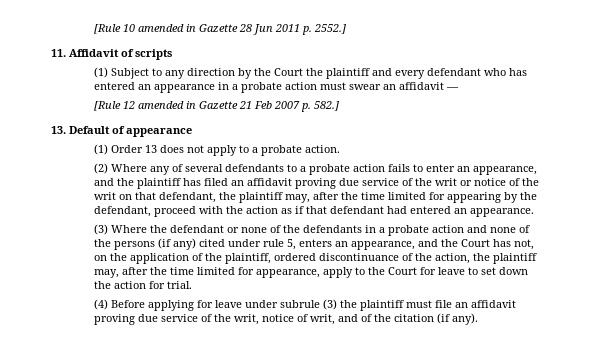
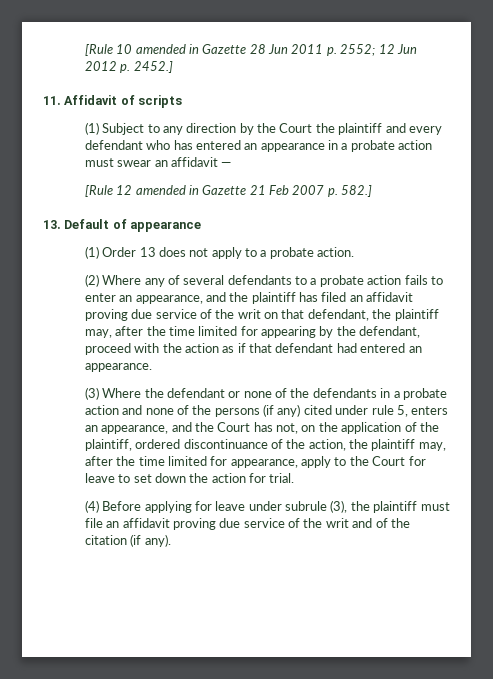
[314,24,347,34] 2552.] -> [340,44,417,56] [84,61,173,73] 2552; 12 Jun 2012 p. 2452.]
[460,178,540,186] [94,192,117,200] or notice of the writ -> (261, 314) none
[323,299,338,310] (3) -> [330,500,348,513] (3),
[234,314,336,325] writ, notice of writ, -> [325,518,349,528] writ

